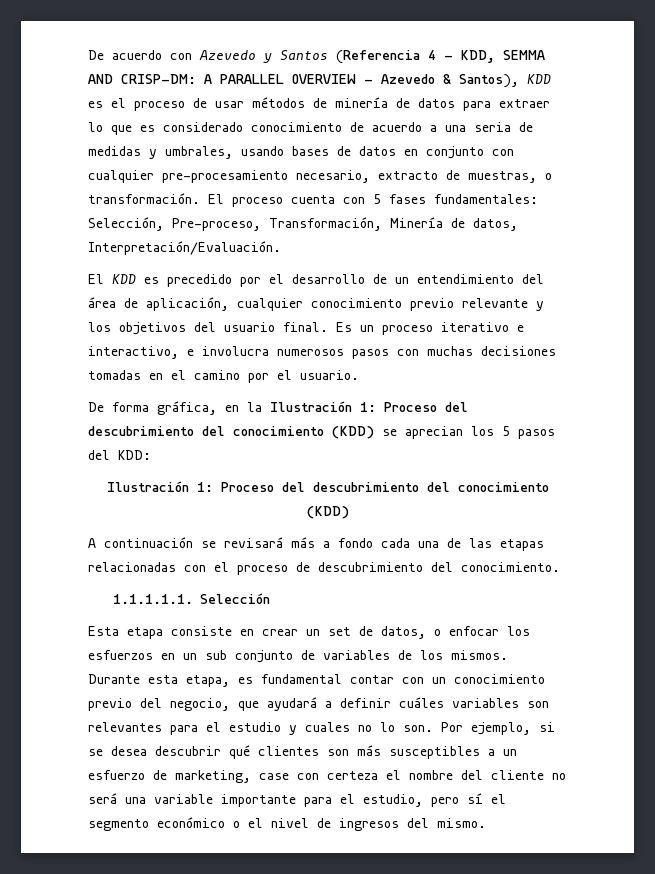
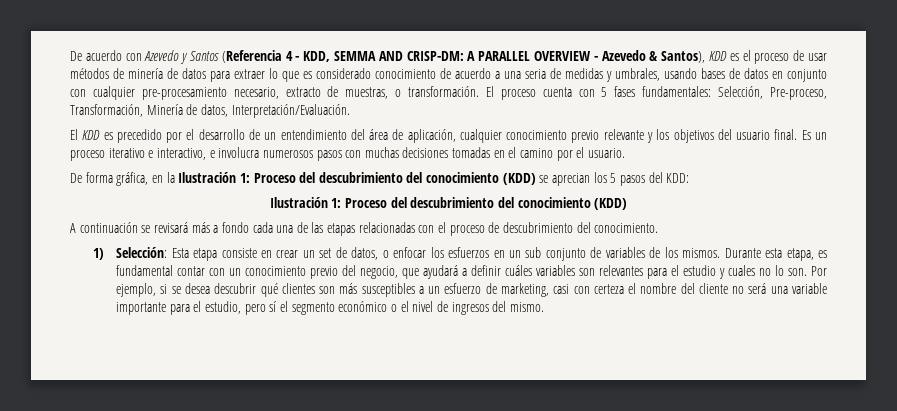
[113,593,271,604] 1.1.1.1.1. Selección // -> [93,247,168,260] 1) Selección:
[259,773,289,780] case -> [553,284,570,294] casi

